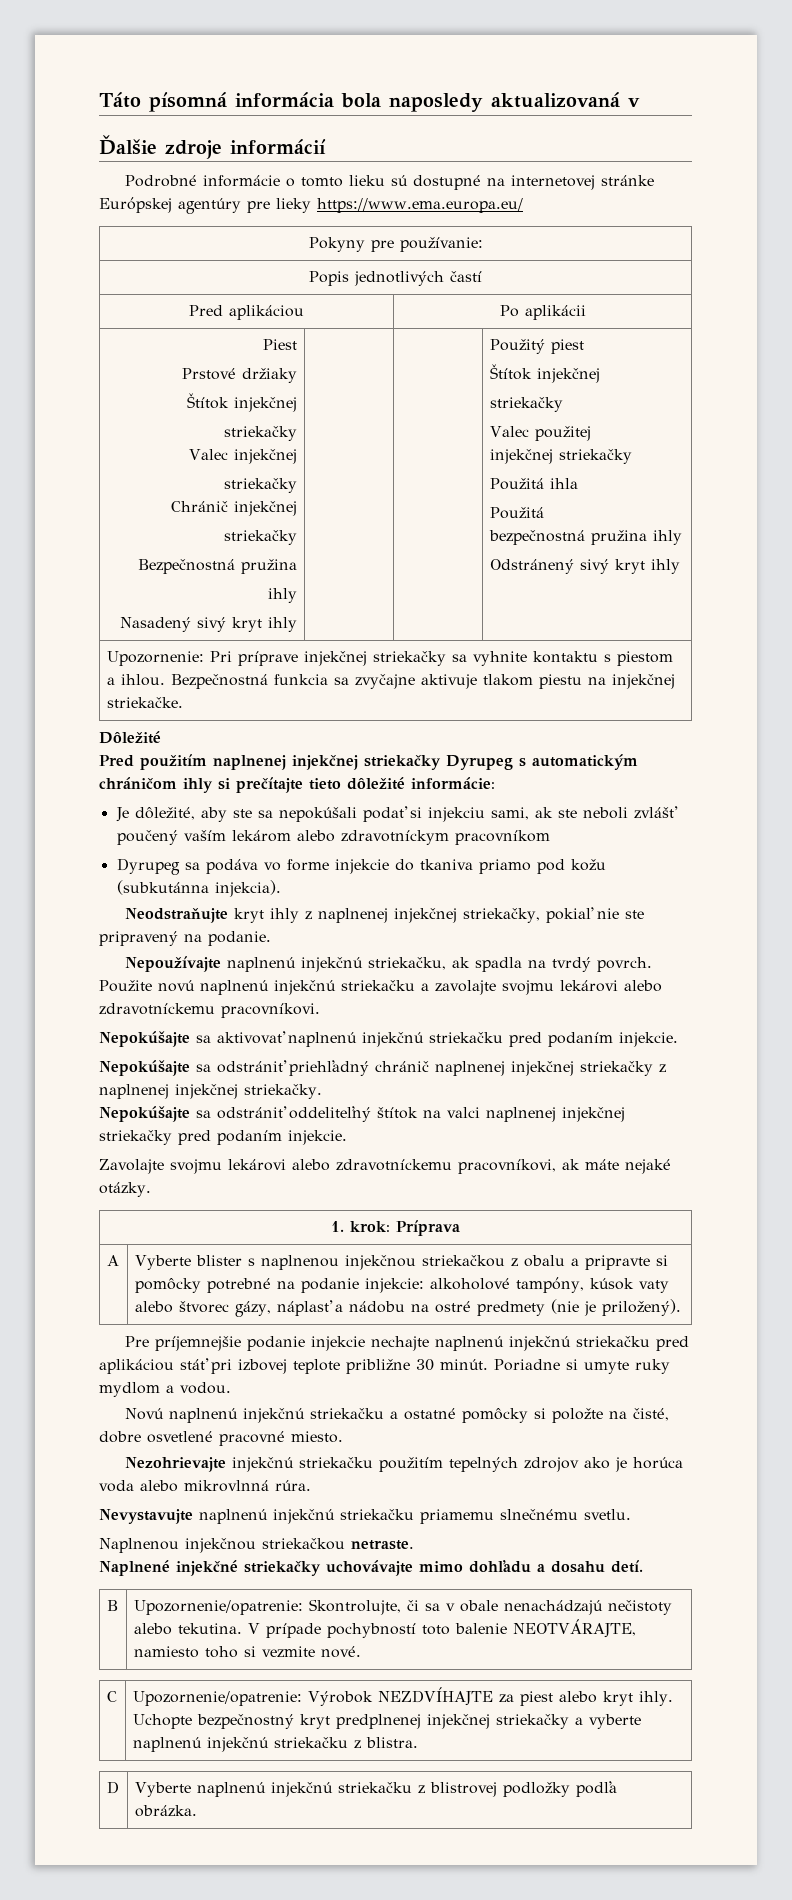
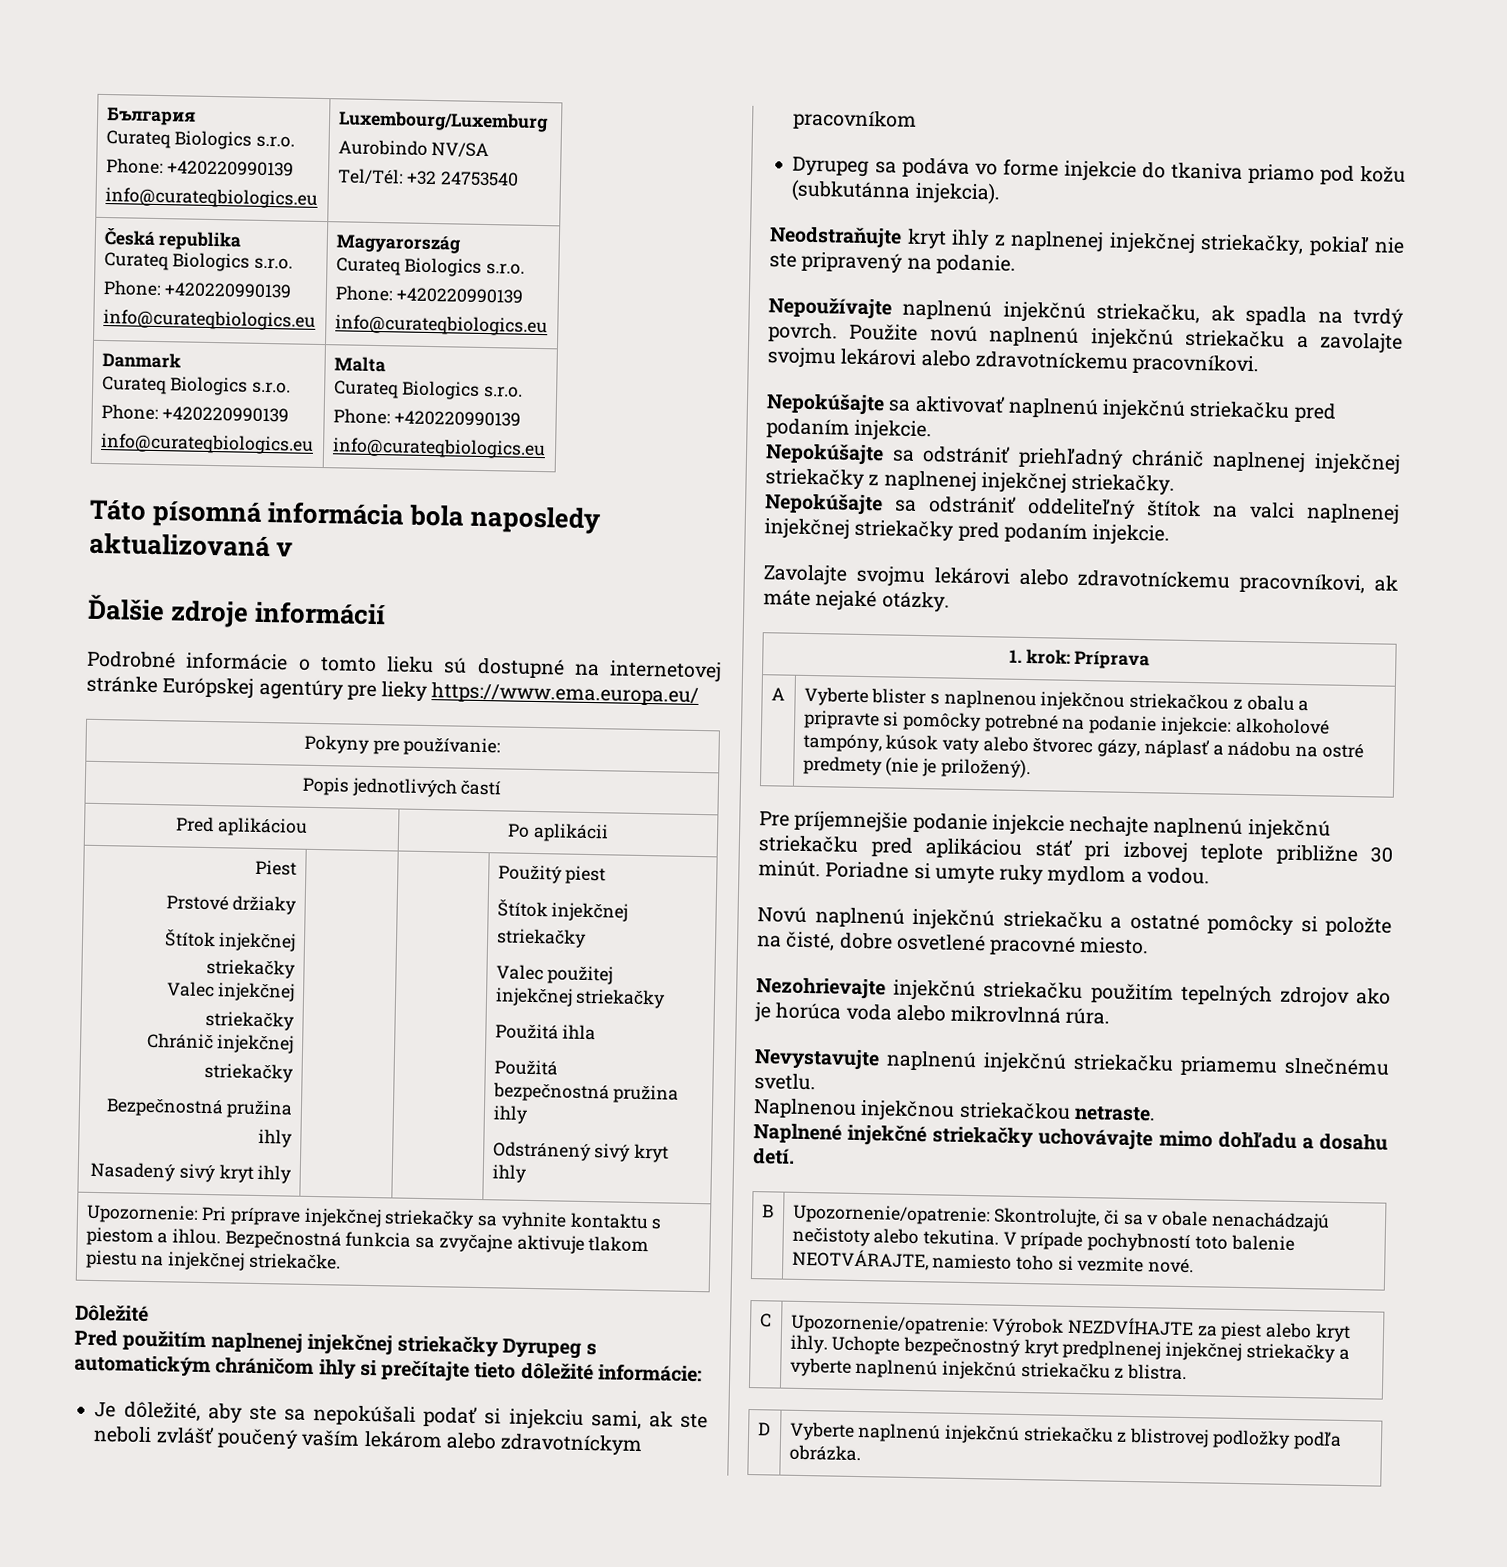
(99, 100) none -> [105,107,196,126] [105,130,295,150] [105,158,295,177] [104,187,318,209] [337,110,549,133] [337,139,490,159] [336,168,519,187] [103,228,243,251] [103,252,293,272] [102,279,293,299] [102,308,316,331] [335,234,461,254] [335,257,525,277] [334,285,525,304] [334,314,548,337] [101,351,181,369] [101,375,291,396] [100,403,290,423] [99,432,314,455] [333,356,386,373] [333,380,523,400] [332,408,522,427] [331,437,546,460] България // Curateq Biologics s.r.o. // Phone: +420220990139 // info@curateqbiologics.eu | Luxembourg/Luxemburg // Aurobindo NV/SA // Tel/Tél: +32 24753540 // Česká republika // Curateq Biologics s.r.o. // Phone: +420220990139 // info@curateqbiologics.eu | Magyarország // Curateq Biologics s.r.o. // Phone: +420220990139 // info@curateqbiologics.eu // Danmark // Curateq Biologics s.r.o. // Phone: +420220990139 // info@curateqbiologics.eu | Malta // Curateq Biologics s.r.o. // Phone: +420220990139 // info@curateqbiologics.eu //

